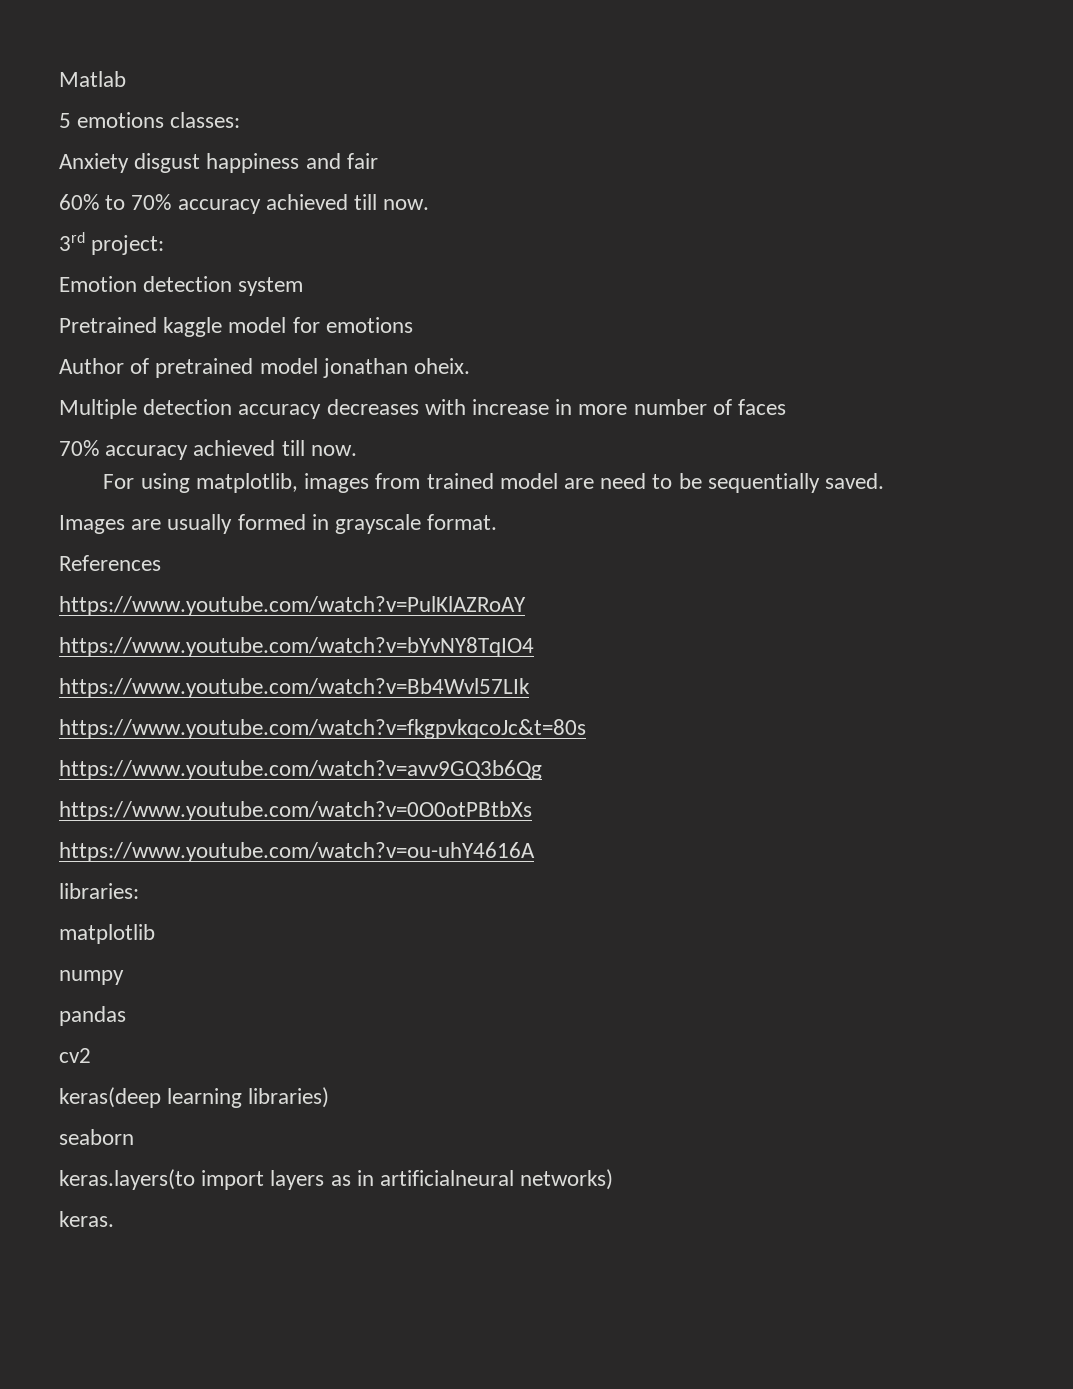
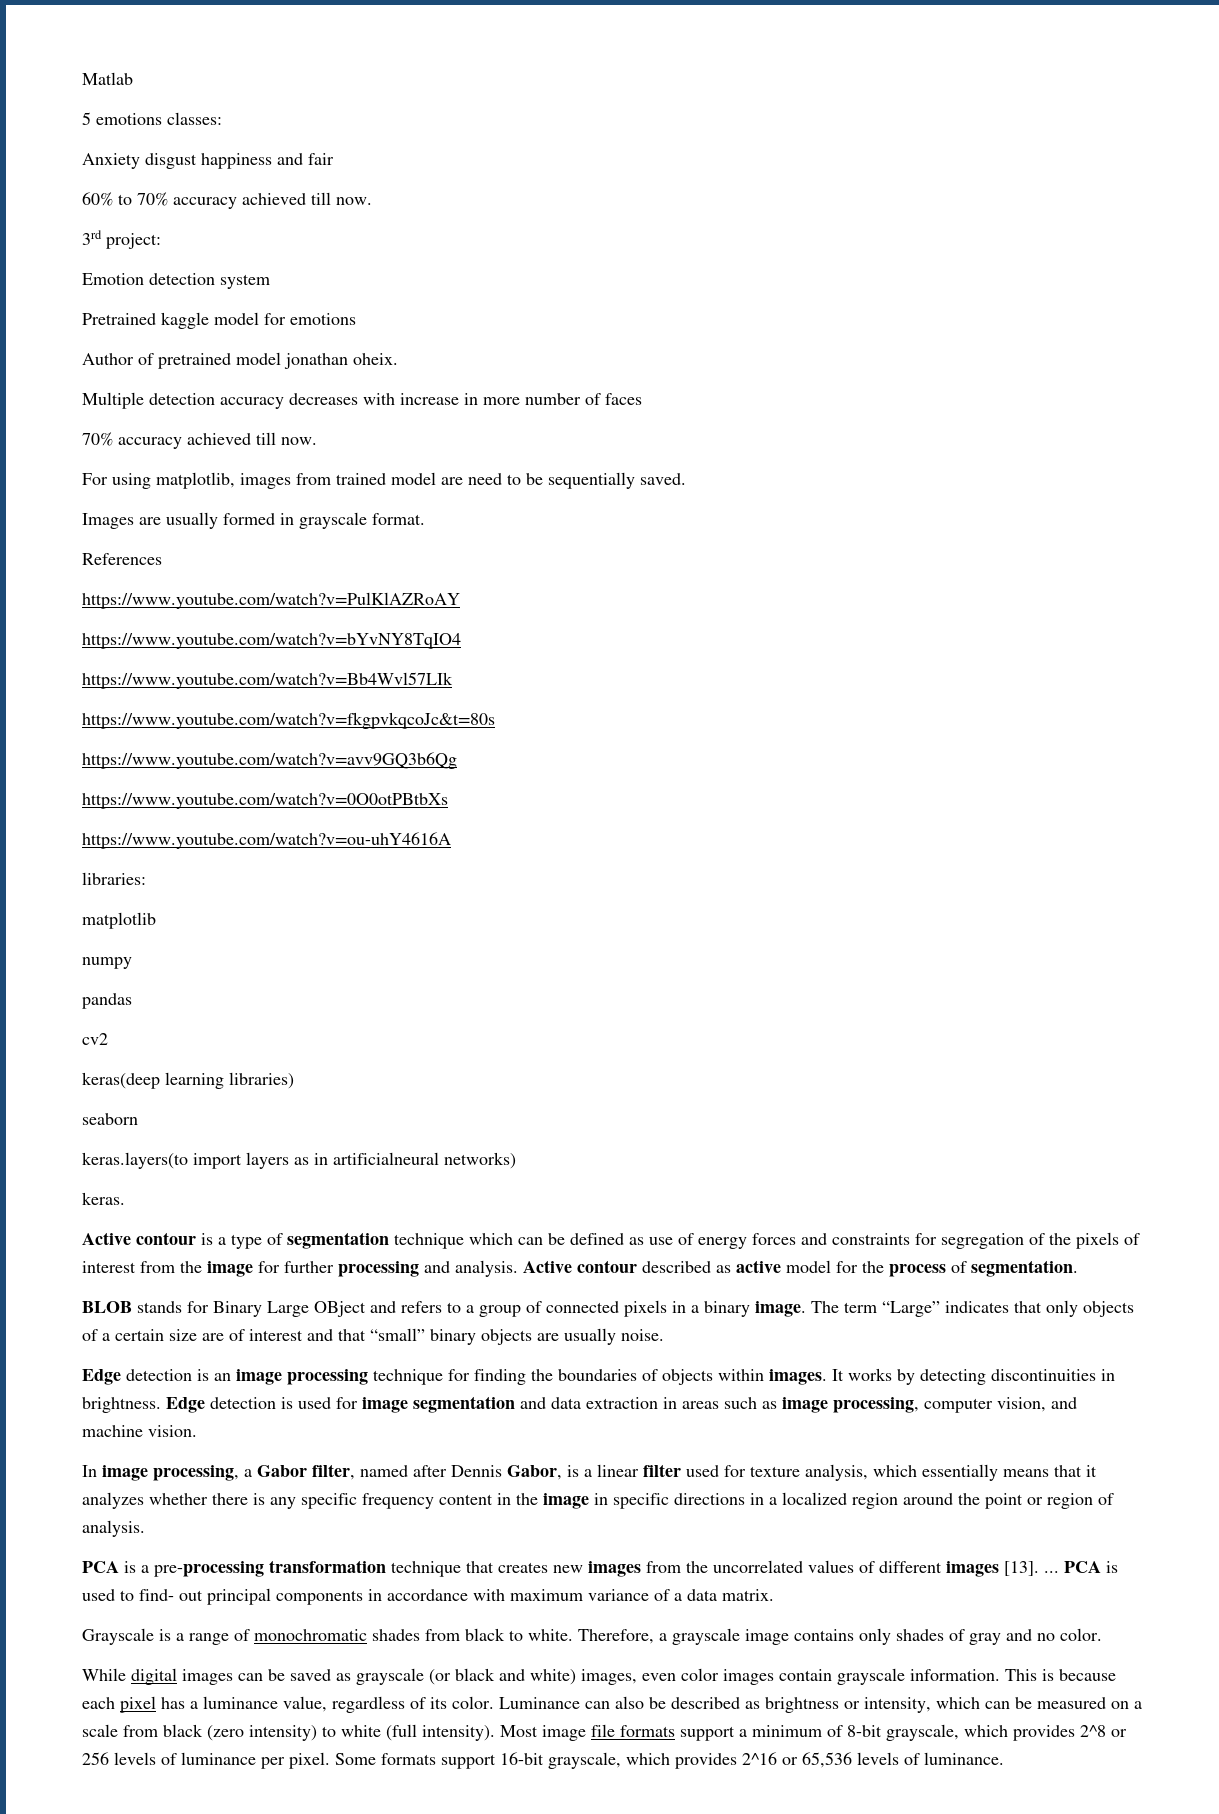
(114, 1219) none -> [82,1232,1140,1249] [82,1260,1078,1277] [82,1300,1134,1317] [82,1328,664,1345] [82,1368,1115,1385] [82,1396,1077,1413] [82,1425,197,1437] [82,1464,1097,1481] [82,1492,1114,1509] [82,1520,145,1537] [82,1560,1118,1577] [82,1588,774,1605] [82,1628,1102,1645] [82,1668,1116,1685] [82,1696,1142,1713] [82,1724,1127,1741] [82,1752,1004,1769] // Active contour is a type of segmentation technique which can be defined as use of energy forces and constraints for segregation of the pixels of interest from the image for further processing and analysis. Active contour described as active model for the process of segmentation. // BLOB stands for Binary Large OBject and refers to a group of connected pixels in a binary image. The term “Large” indicates that only objects of a certain size are of interest and that “small” binary objects are usually noise. // Edge detection is an image processing technique for finding the boundaries of objects within images. It works by detecting discontinuities in brightness. Edge detection is used for image segmentation and data extraction in areas such as image processing, computer vision, and machine vision. // In image processing, a Gabor filter, named after Dennis Gabor, is a linear filter used for texture analysis, which essentially means that it analyzes whether there is any specific frequency content in the image in specific directions in a localized region around the point or region of analysis. // PCA is a pre-processing transformation technique that creates new images from the uncorrelated values of different images [13]. ... PCA is used to find- out principal components in accordance with maximum variance of a data matrix. // Grayscale is a range of monochromatic shades from black to white. Therefore, a grayscale image contains only shades of gray and no color. // While digital images can be saved as grayscale (or black and white) images, even color images contain grayscale information. This is because each pixel has a luminance value, regardless of its color. Luminance can also be described as brightness or intensity, which can be measured on a scale from black (zero intensity) to white (full intensity). Most image file formats support a minimum of 8-bit grayscale, which provides 2^8 or 256 levels of luminance per pixel. Some formats support 16-bit grayscale, which provides 2^16 or 65,536 levels of luminance.

